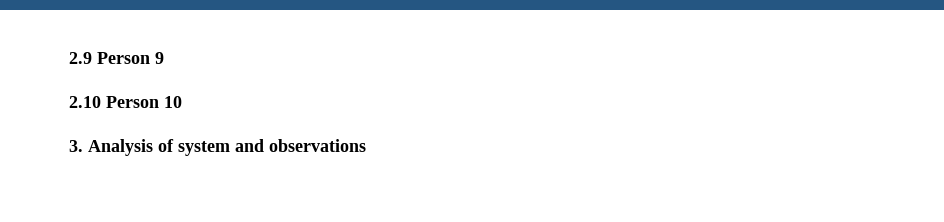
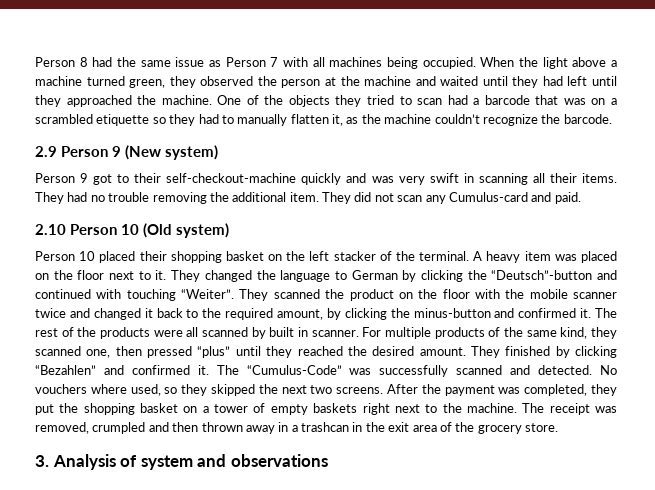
[69,52,164,64] [69,96,182,108] 2.9 Person 9 // 2.10 Person 10 -> [35,57,617,69] [35,76,617,88] [35,95,617,107] [35,114,612,126] [35,145,218,160] [35,173,617,185] [35,192,581,204] [35,223,229,238] [35,251,617,263] [35,270,617,282] [35,289,617,301] [35,308,617,320] [35,327,617,339] [35,346,617,358] [35,365,618,377] [35,384,617,396] [35,403,618,415] [35,422,558,434] Person 8 had the same issue as Person 7 with all machines being occupied. When the light above a machine turned green, they observed the person at the machine and waited until they had left until they approached the machine. One of the objects they tried to scan had a barcode that was on a scrambled etiquette so they had to manually flatten it, as the machine couldn’t recognize the barcode. // 2.9 Person 9 (New system) // Person 9 got to their self-checkout-machine quickly and was very swift in scanning all their items. They had no trouble removing the additional item. They did not scan any Cumulus-card and paid. // 2.10 Person 10 (Old system) // Person 10 placed their shopping basket on the left stacker of the terminal. A heavy item was placed on the floor next to it. They changed the language to German by clicking the “Deutsch”-button and continued with touching “Weiter”. They scanned the product on the floor with the mobile scanner twice and changed it back to the required amount, by clicking the minus-button and confirmed it. The rest of the products were all scanned by built in scanner. For multiple products of the same kind, they scanned one, then pressed “plus” until they reached the desired amount. They finished by clicking “Bezahlen” and confirmed it. The “Cumulus-Code” was successfully scanned and detected. No vouchers where used, so they skipped the next two screens. After the payment was completed, they put the shopping basket on a tower of empty baskets right next to the machine. The receipt was removed, crumpled and then thrown away in a trashcan in the exit area of the grocery store.

